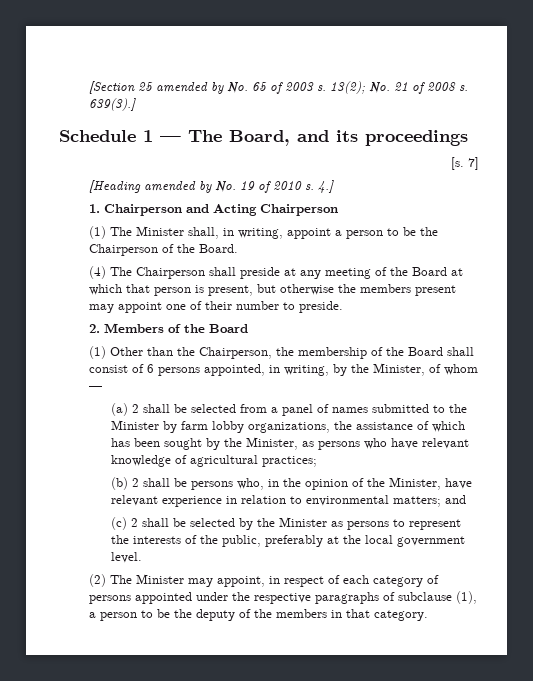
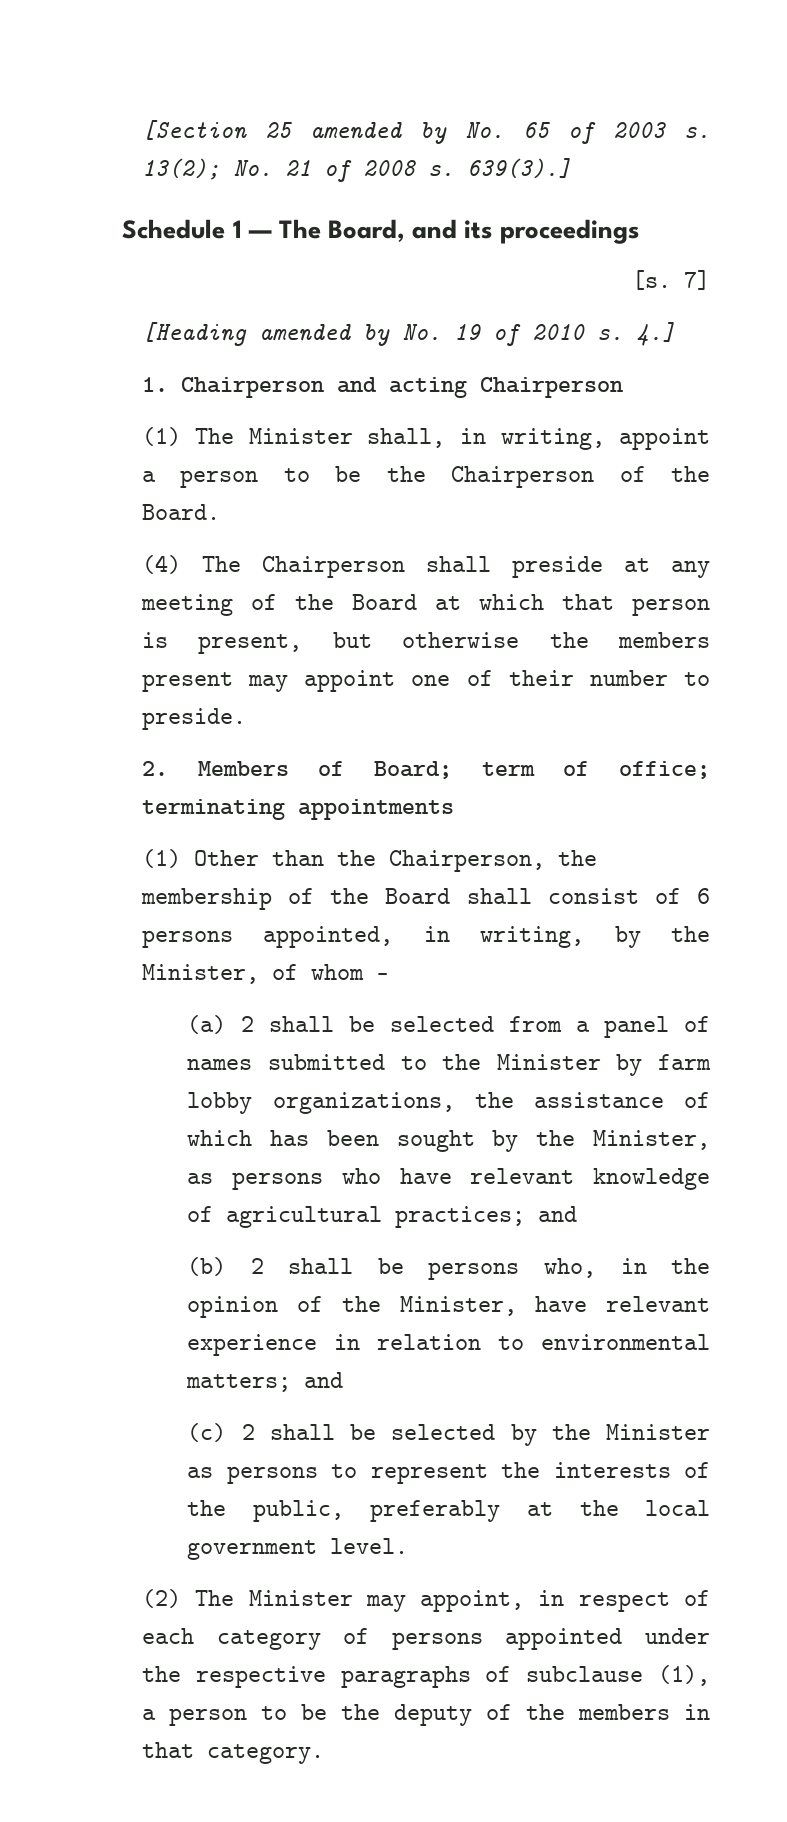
[213,204,258,216] Acting -> [388,377,467,398] acting
[184,324,249,333] the Board -> [373,761,710,779] [141,799,454,820] Board; term of office; terminating appointments
(317, 461) none -> [538,1206,578,1222] and

